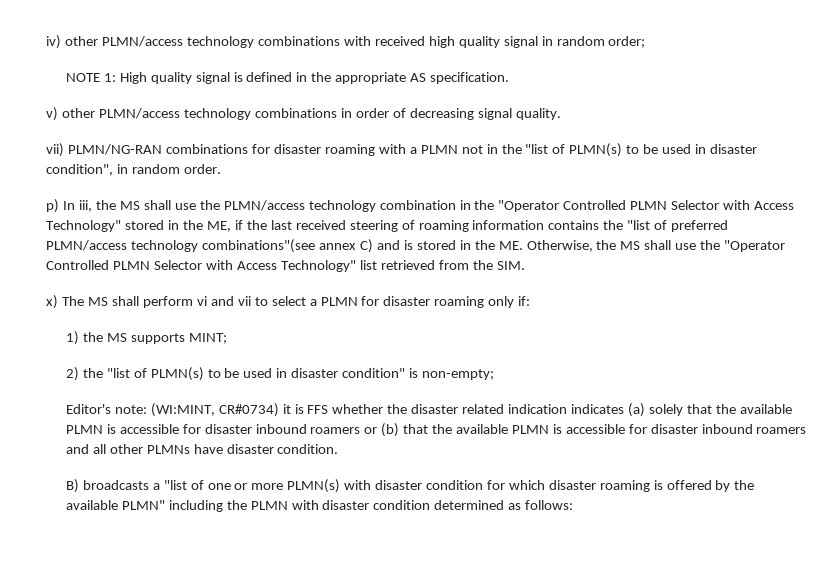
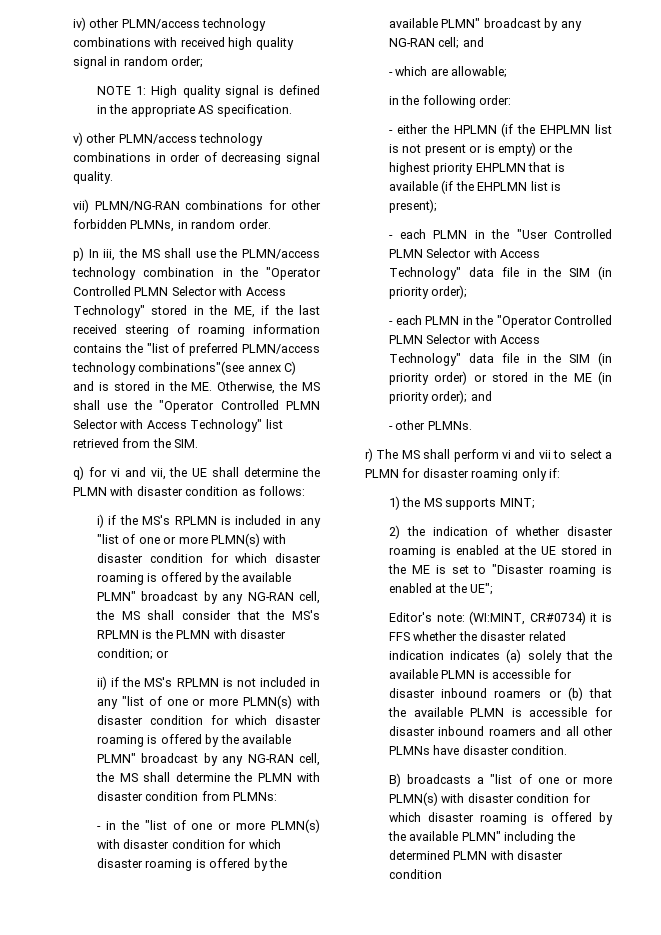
[274,143,757,157] [46,164,114,176] disaster roaming with a PLMN not in the "list of PLMN(s) to be used in disaster condition", -> [291,200,321,210] [73,219,175,232] other forbidden PLMNs,
[46,295,59,309] x) -> [73,466,321,480] [73,486,305,496] [97,514,321,528] [97,533,287,547] [97,553,321,563] [97,572,291,585] [97,591,320,604] [96,610,320,620] [97,629,286,639] [97,648,170,660] [97,676,320,690] [97,695,320,709] [97,715,321,725] [97,734,291,747] [97,753,320,766] [96,772,321,782] [97,791,278,801] [97,819,320,833] [97,839,281,849] [97,858,287,871] [389,18,582,31] [389,37,484,49] [389,66,508,78] [389,95,512,108] [389,123,612,137] [389,142,572,156] [389,162,565,175] [389,180,561,194] [389,199,438,213] [389,229,612,239] [389,248,541,258] [389,266,612,280] [389,285,468,299] [389,315,612,328] [389,334,541,344] [389,352,612,366] [389,371,612,385] [389,390,492,404] [389,420,472,430] [365,448,374,462] q) for vi and vii, the UE shall determine the PLMN with disaster condition as follows: // i) if the MS's RPLMN is included in any "list of one or more PLMN(s) with disaster condition for which disaster roaming is offered by the available PLMN" broadcast by any NG-RAN cell, the MS shall consider that the MS's RPLMN is the PLMN with disaster condition; or // ii) if the MS's RPLMN is not included in any "list of one or more PLMN(s) with disaster condition for which disaster roaming is offered by the available PLMN" broadcast by any NG-RAN cell, the MS shall determine the PLMN with disaster condition from PLMNs: // - in the "list of one or more PLMN(s) with disaster condition for which disaster roaming is offered by the available PLMN" broadcast by any NG-RAN cell; and // - which are allowable; // in the following order: // - either the HPLMN (if the EHPLMN list is not present or is empty) or the highest priority EHPLMN that is available (if the EHPLMN list is present); // - each PLMN in the "User Controlled PLMN Selector with Access Technology" data file in the SIM (in priority order); // - each PLMN in the "Operator Controlled PLMN Selector with Access Technology" data file in the SIM (in priority order) or stored in the ME (in priority order); and // - other PLMNs. // r)
[106,367,494,381] "list of PLMN(s) to be used in disaster condition" is non-empty; -> [432,526,613,536] [389,545,612,558] [388,564,612,577] [389,583,494,595] indication of whether disaster roaming is enabled at the UE stored in the ME is set to "Disaster roaming is enabled at the UE";
[250,500,574,510] PLMN with disaster condition determined as follows: -> [389,850,564,860] [389,869,443,879] determined PLMN with disaster condition

